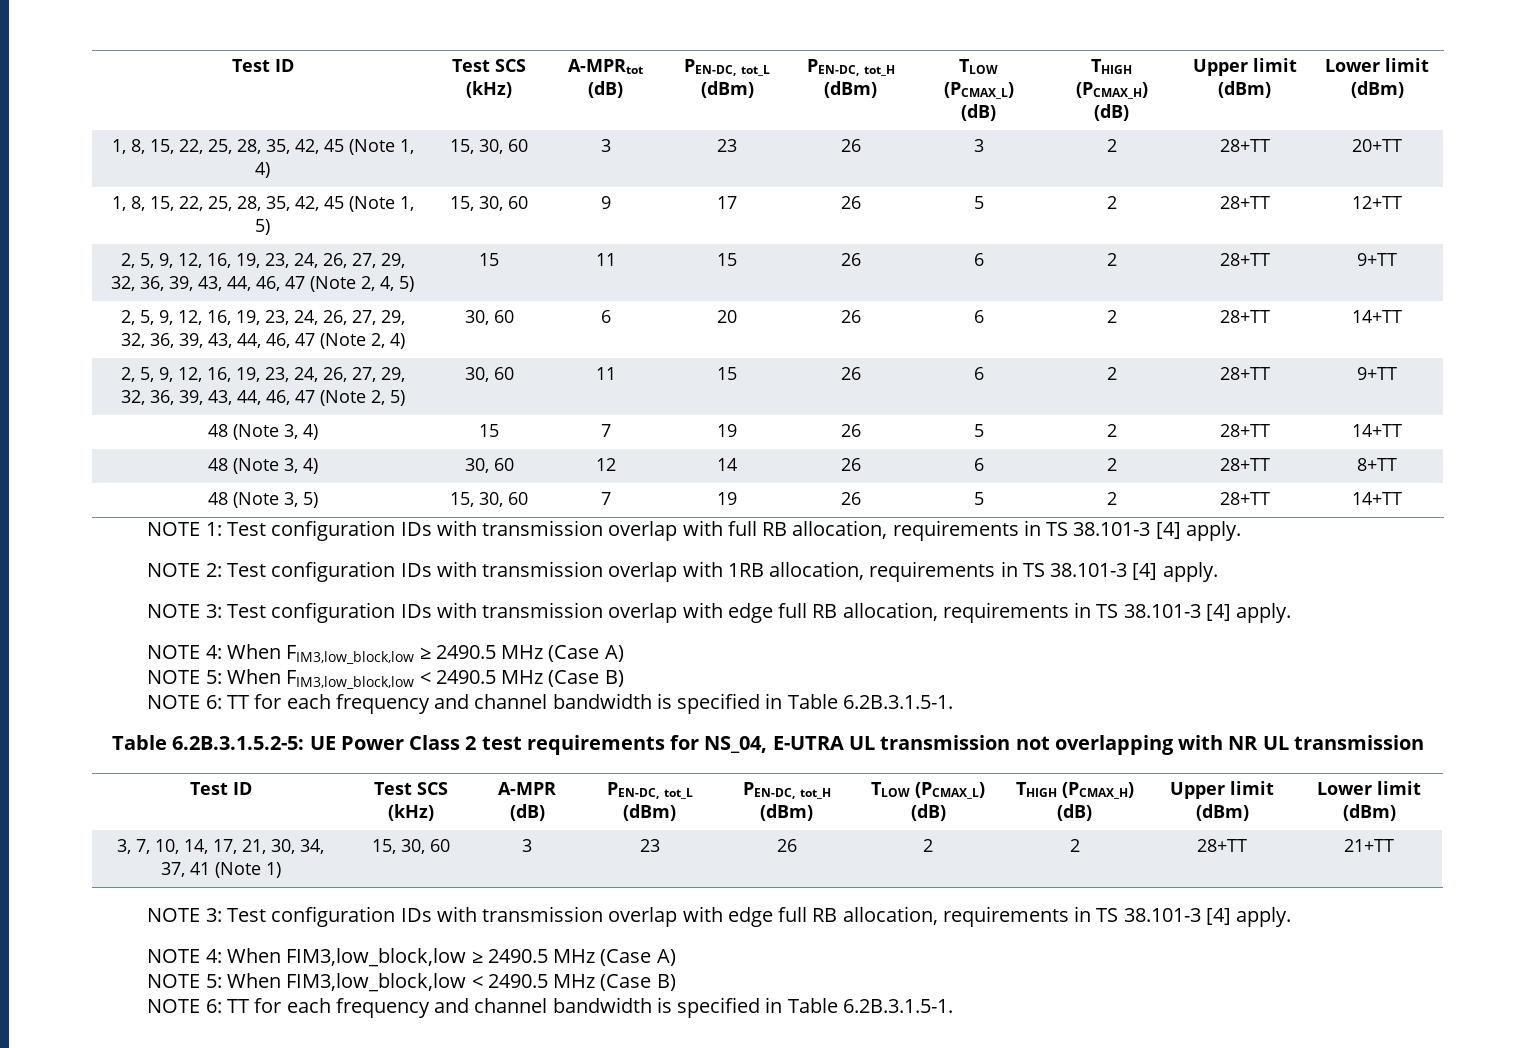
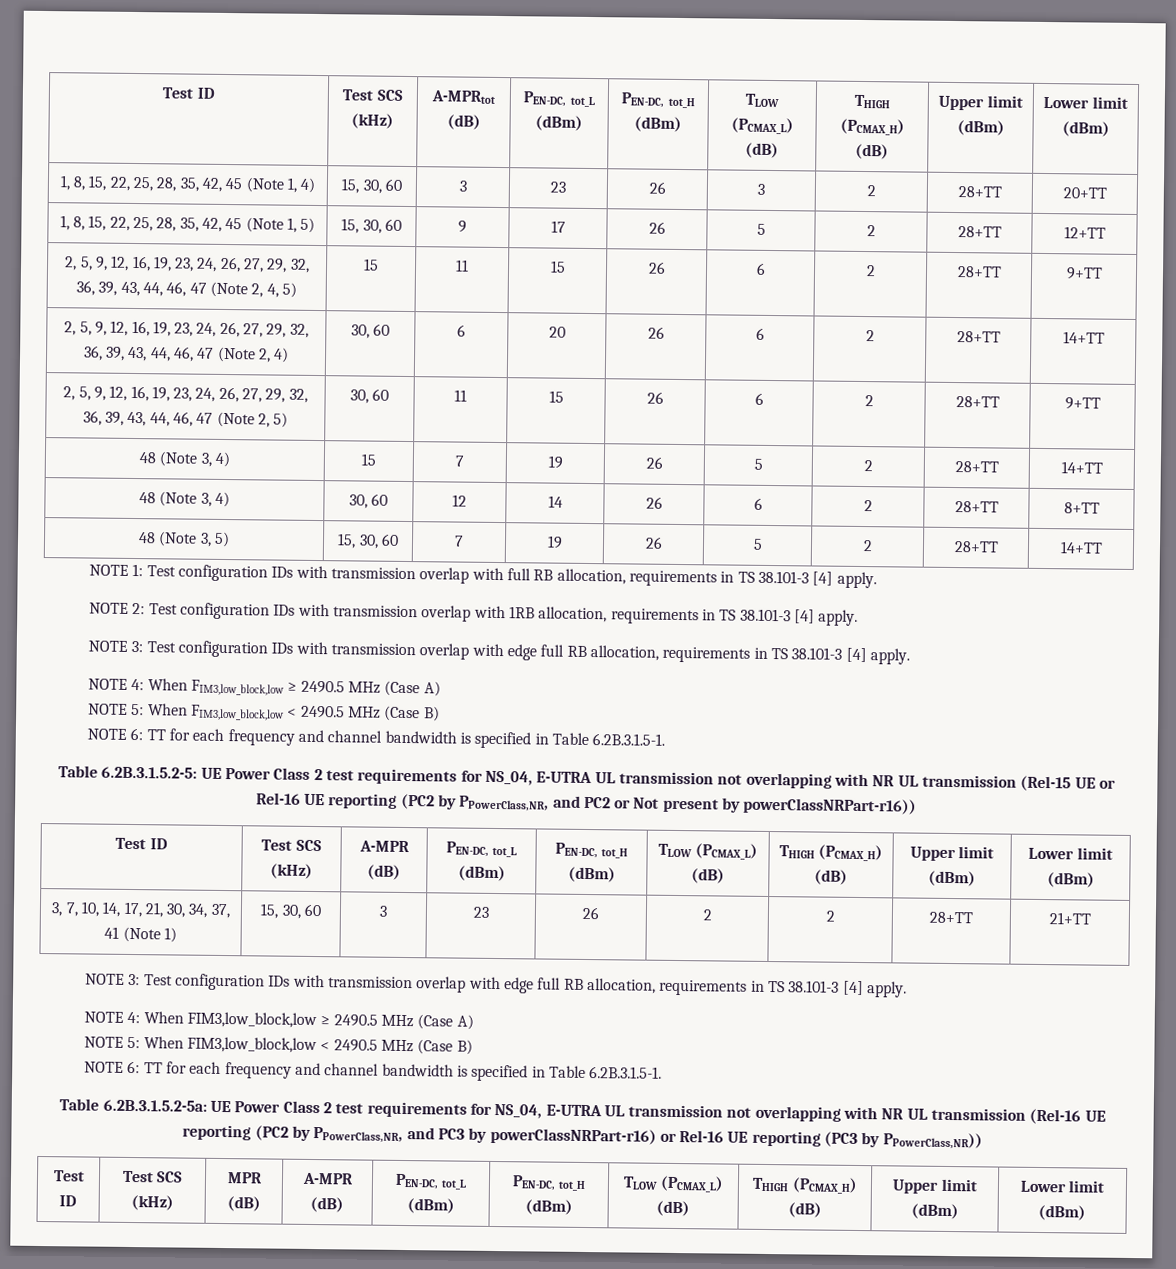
(1424, 742) none -> [1020,775,1116,792] [255,792,918,815] (Rel-15 UE or Rel-16 UE reporting (PC2 by PPowerClass,NR, and PC2 or Not present by powerClassNRPart-r16))
(953, 1006) none -> [59,1098,1106,1125] [182,1124,983,1150] [52,1170,85,1182] [59,1195,77,1207] [121,1170,184,1183] [130,1195,174,1211] [226,1172,263,1184] [226,1196,261,1212] [301,1172,354,1185] [310,1196,344,1213] [394,1173,467,1190] [406,1198,455,1214] [511,1175,586,1192] [524,1199,573,1215] [622,1175,725,1193] [656,1200,690,1217] [752,1177,858,1194] [787,1202,822,1218] [892,1178,978,1194] [910,1203,959,1220] [1019,1180,1106,1193] [1038,1204,1086,1221] // Table 6.2B.3.1.5.2-5a: UE Power Class 2 test requirements for NS_04, E-UTRA UL transmission not overlapping with NR UL transmission (Rel-16 UE reporting (PC2 by PPowerClass,NR, and PC3 by powerClassNRPart-r16) or Rel-16 UE reporting (PC3 by PPowerClass,NR)) // Test ID | Test SCS (kHz) | MPR (dB) | A-MPR (dB) | PEN-DC, tot_L (dBm) | PEN-DC, tot_H (dBm) | TLOW (PCMAX_L) (dB) | THIGH (PCMAX_H) (dB) | Upper limit (dBm) | Lower limit (dBm)

